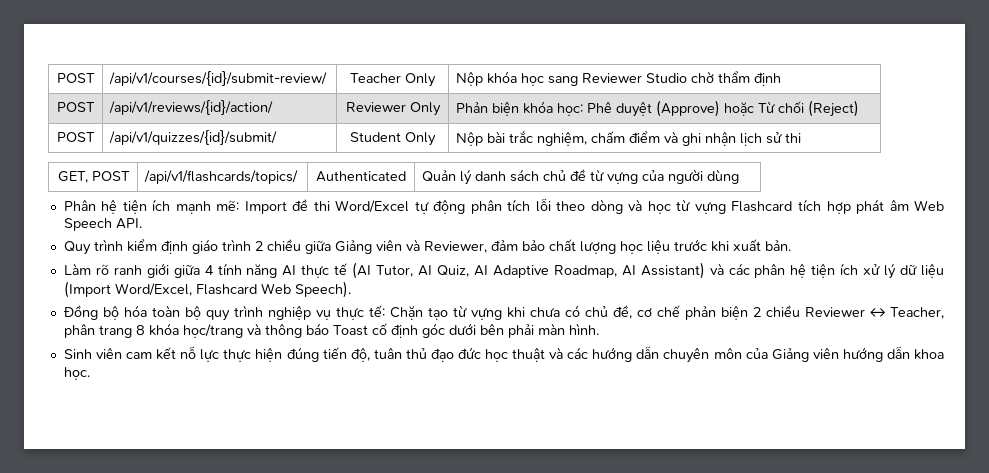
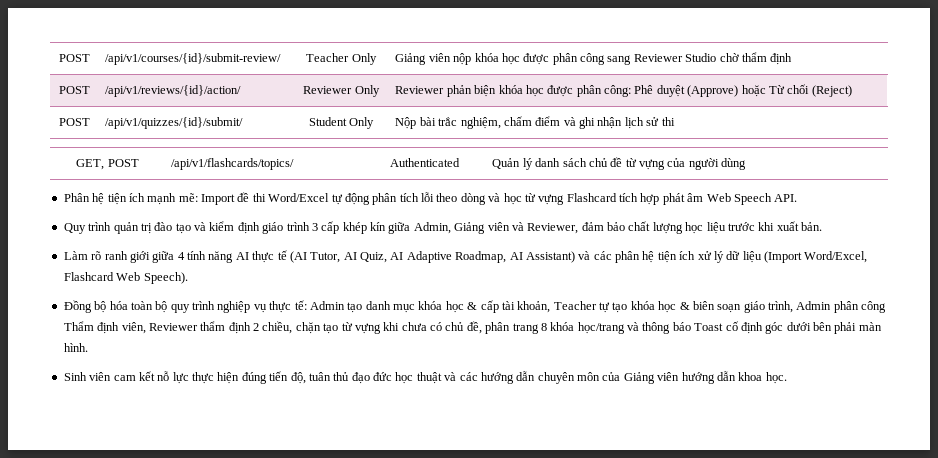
[456,71,545,86] Nộp khóa học -> [395,53,606,65] Giảng viên nộp khóa học được phân công
[456,101,584,116] Phản biện khóa học: -> [395,85,632,97] Reviewer phản biện khóa học được phân công:
[126,239,331,254] kiểm định giáo trình 2 chiều giữa -> [113,221,451,234] quản trị đào tạo và kiểm định giáo trình 3 cấp khép kín giữa Admin,
[389,306,423,320] Chặn -> [309,300,887,313] [63,321,321,334] Admin tạo danh mục khóa học & cấp tài khoản, Teacher tự tạo khóa học & biên soạn giáo trình, Admin phân công Thẩm định viên, Reviewer thẩm định 2 chiều, chặn
[636,305,944,320] cơ chế phản biện 2 chiều Reviewer ↔ Teacher, -> (482, 327) none

